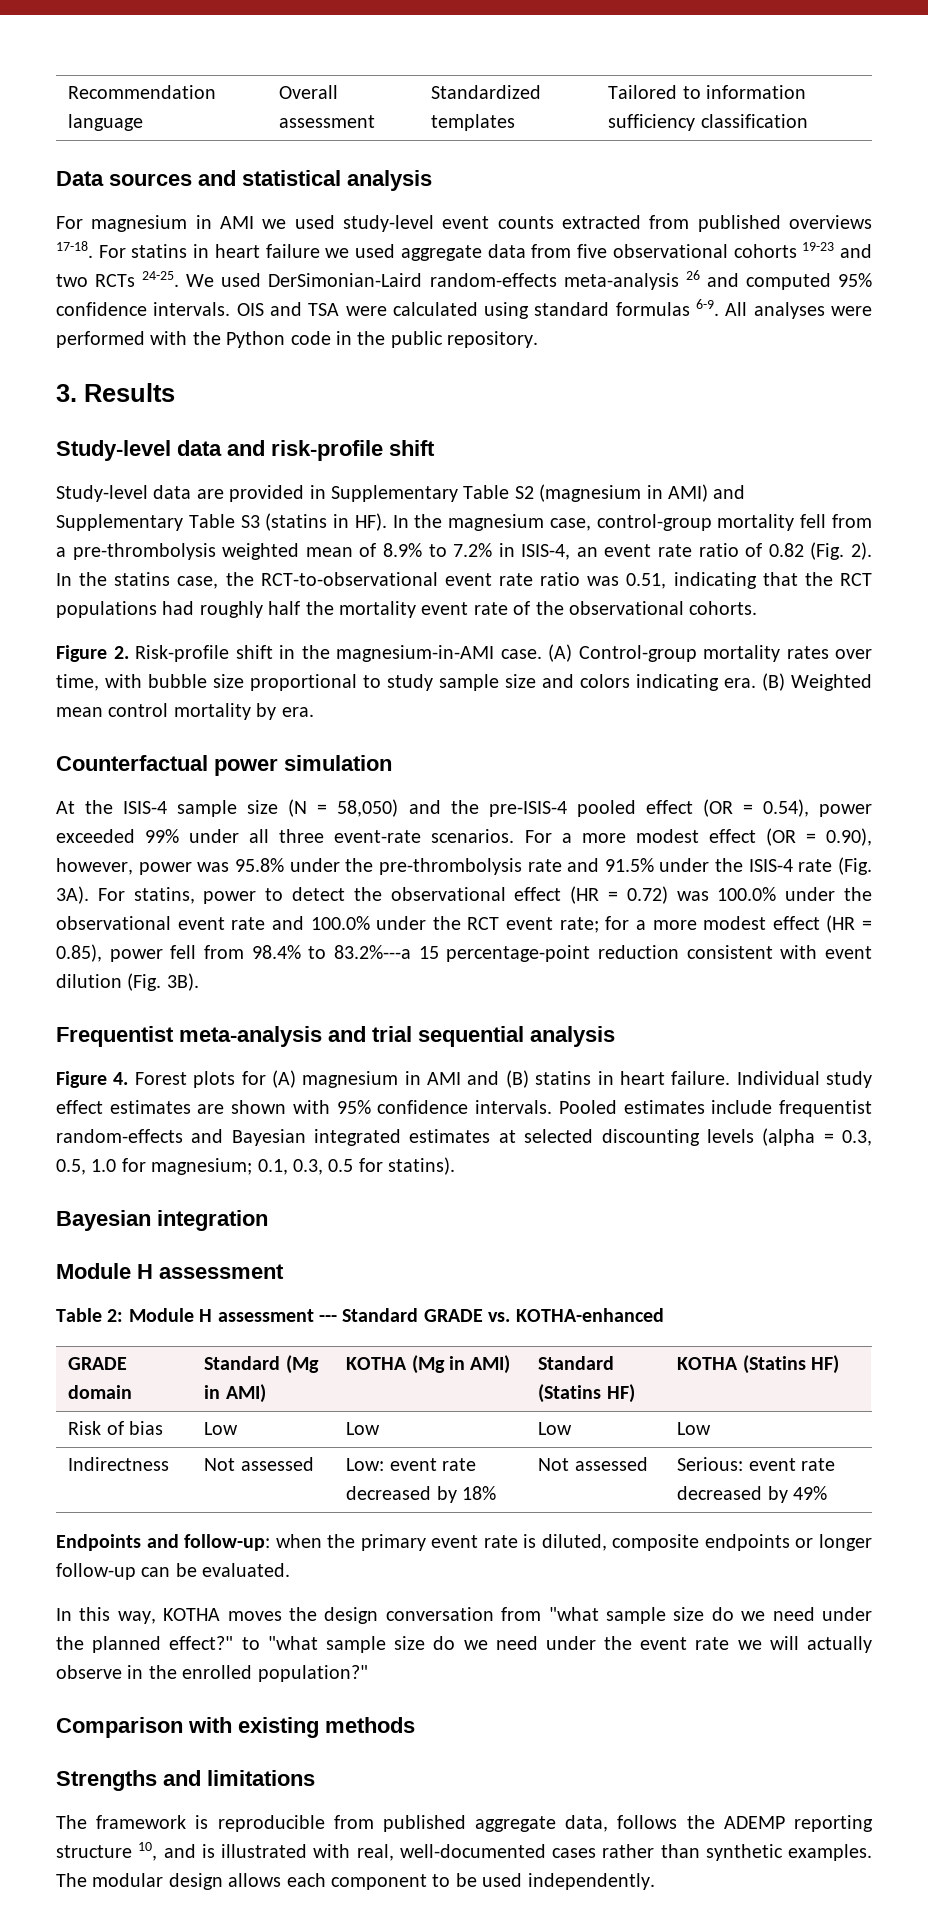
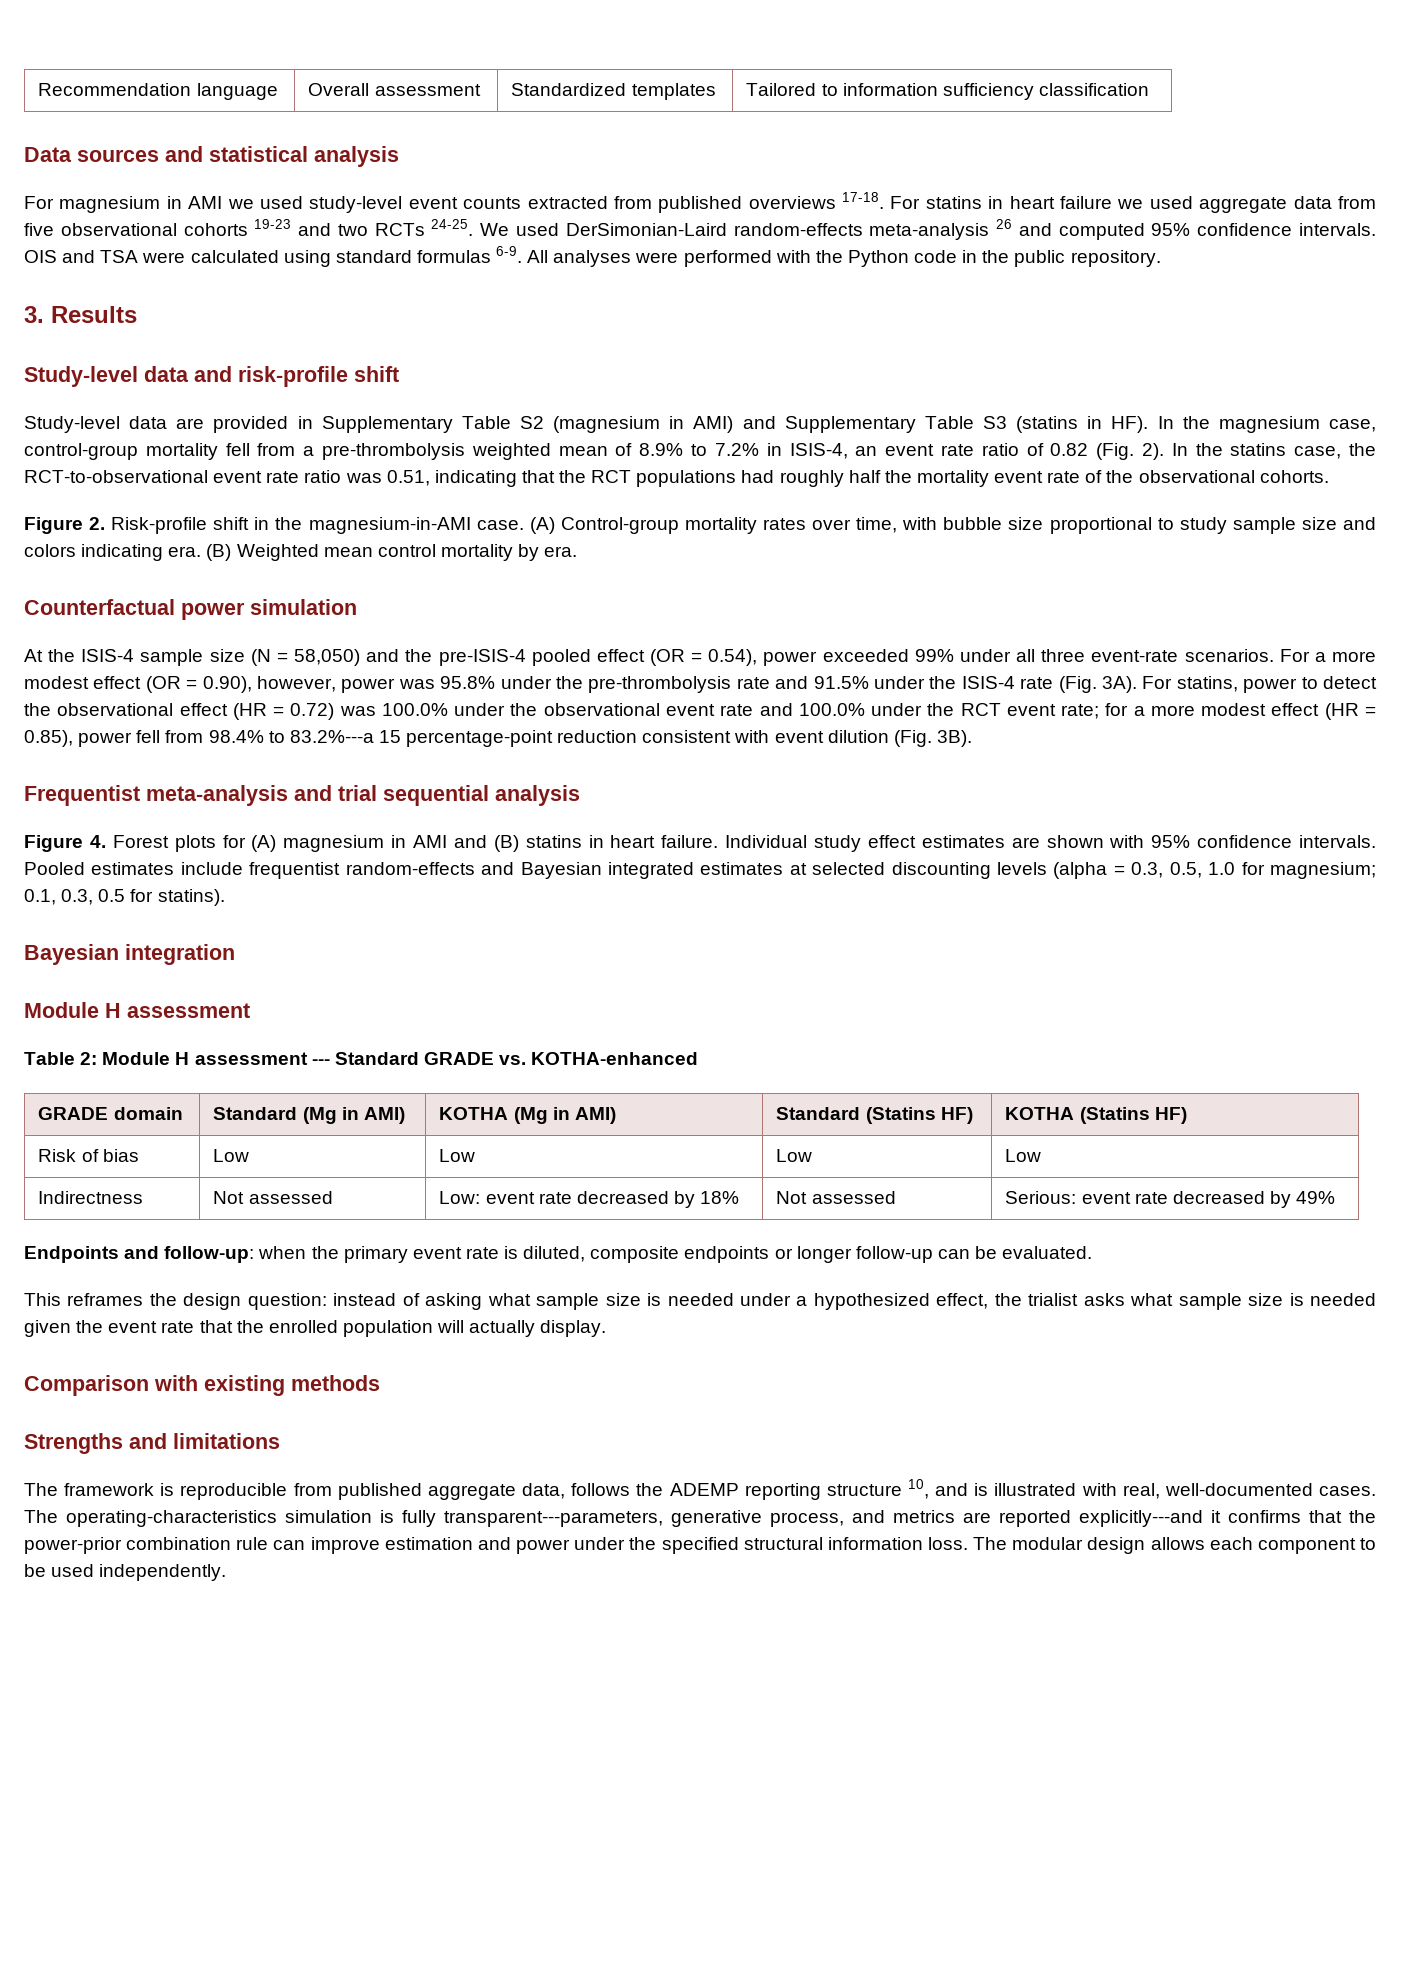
[56,1607,872,1624] [56,1636,872,1653] [56,1665,368,1682] In this way, KOTHA moves the design conversation from "what sample size do we need under the planned effect?" to "what sample size do we need under the event rate we will actually observe in the enrolled population?" -> [24,1293,1376,1310] [24,1320,607,1337] This reframes the design question: instead of asking what sample size is needed under a hypothesized effect, the trialist asks what sample size is needed given the event rate that the enrolled population will actually display.
[552,1844,872,1861] cases rather than synthetic examples. -> [1319,1486,1376,1496] [24,1510,1376,1527] [24,1537,968,1554] cases. The operating-characteristics simulation is fully transparent---parameters, generative process, and metrics are reported explicitly---and it confirms that the power-prior combination rule can improve estimation and power under the specified structural information loss.

